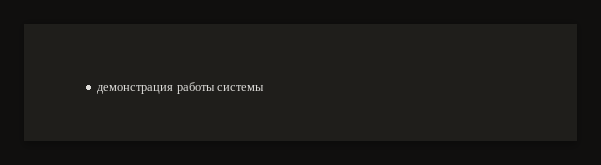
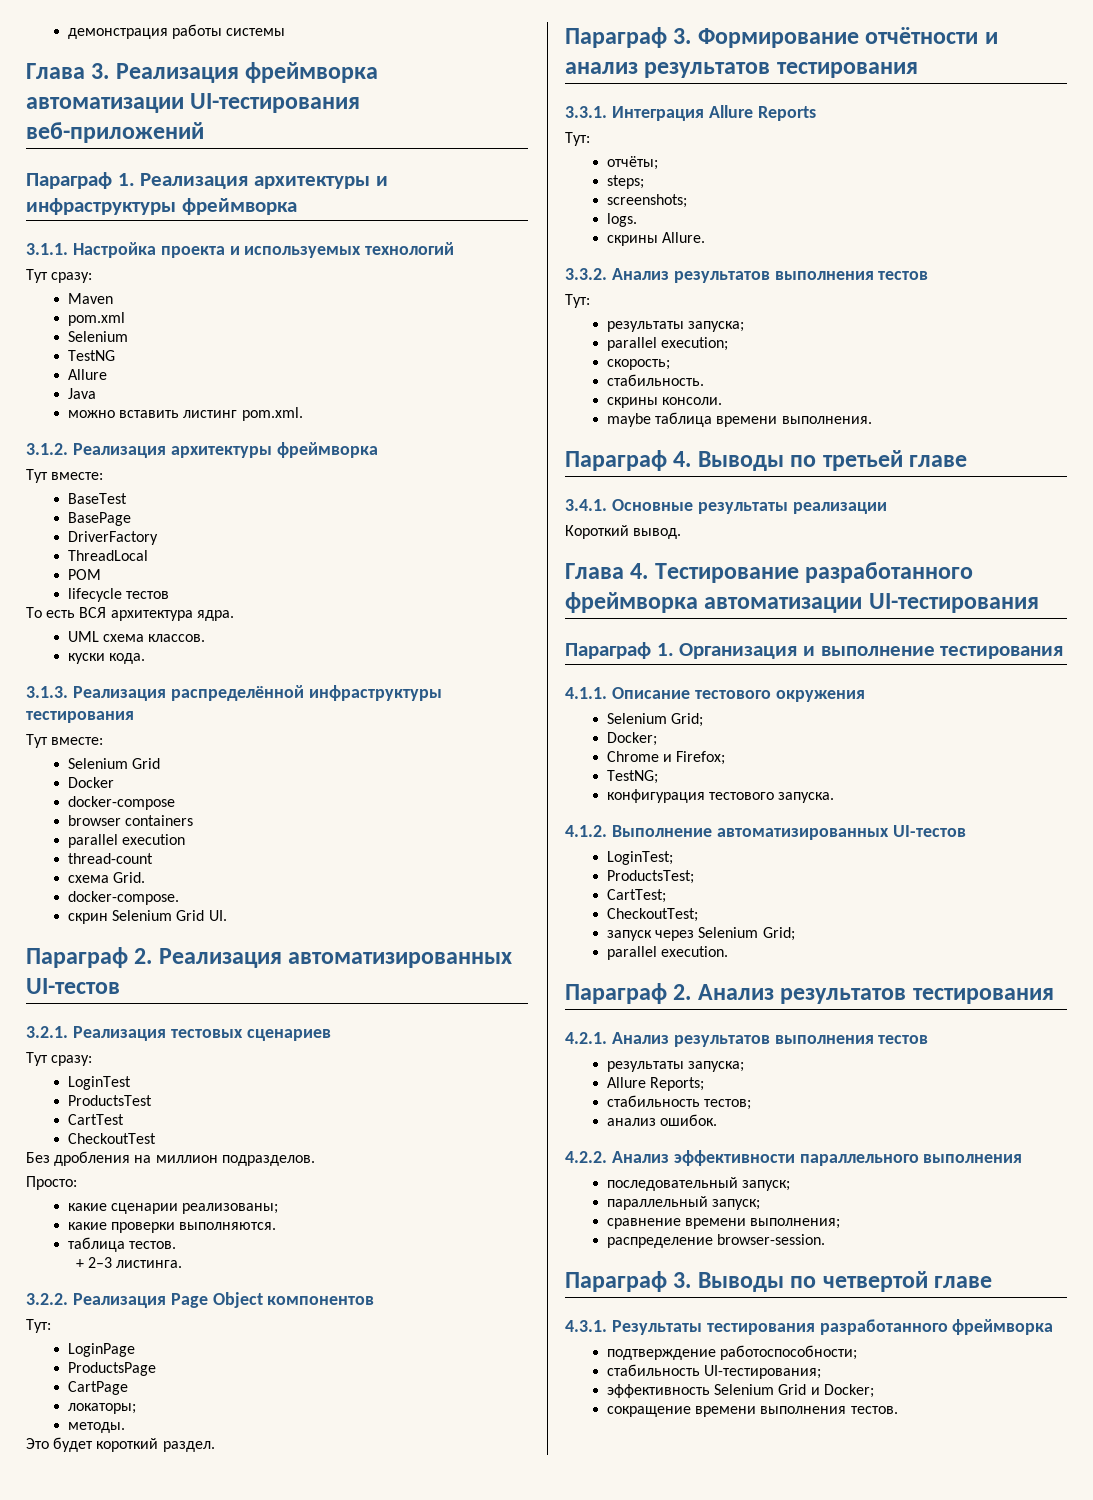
(264, 88) none -> [26,62,379,83] [26,93,361,113] [26,122,204,143] [26,172,388,189] [26,198,297,215] [26,242,455,258] [26,269,93,283] [67,293,113,304] [67,312,125,326] [67,331,128,342] [67,350,115,361] [67,369,107,380] [67,388,96,399] [67,407,303,421] [26,442,378,458] [26,469,104,483] [67,493,127,504] [67,512,131,526] [67,531,158,545] [67,550,148,561] [67,569,101,580] [67,588,170,602] [26,607,234,621] [67,631,206,642] [67,653,146,664] [26,685,442,701] [26,711,134,723] [26,734,104,748] [67,758,161,769] [67,777,114,788] [67,796,175,810] [67,815,194,826] [67,834,186,848] [67,853,153,864] [67,872,146,883] [67,891,179,905] [67,910,227,924] [26,947,513,968] [26,978,120,994] [26,1026,331,1041] [26,1052,93,1066] [67,1076,131,1090] [67,1095,152,1106] [67,1114,124,1125] [67,1133,156,1144] [26,1151,315,1166] [26,1176,77,1190] [67,1203,279,1214] [67,1222,277,1233] [67,1237,177,1252] [75,1257,183,1268] [26,1292,375,1308] [26,1319,51,1333] [67,1343,135,1357] [67,1362,156,1376] [67,1381,128,1395] [67,1403,136,1414] [67,1422,125,1433] [26,1437,215,1452] [565,27,998,48] [565,62,918,78] [565,105,816,121] [565,132,590,146] [606,156,658,170] [606,175,644,189] [606,194,687,208] [606,213,637,227] [606,232,706,246] [565,268,929,283] [565,294,590,308] [606,321,745,332] [606,337,729,351] [606,359,670,370] [606,374,704,386] [606,397,723,408] [606,412,872,427] [565,450,968,471] [565,499,887,514] [565,525,682,539] [565,562,974,583] [565,592,1039,613] [565,642,1064,659] [565,687,865,702] [606,713,704,727] [606,732,657,746] [606,751,726,765] [606,770,658,784] [606,789,835,803] [565,825,966,840] [606,851,673,865] [606,870,694,884] [606,889,666,903] [606,908,698,922] [606,927,795,941] [606,946,729,960] [565,983,1054,1004] [565,1032,929,1047] [606,1061,745,1072] [606,1077,705,1091] [606,1095,752,1110] [606,1114,718,1126] [565,1150,1023,1166] [606,1177,791,1191] [606,1196,761,1210] [606,1218,841,1229] [606,1234,826,1248] [565,1271,993,1292] [565,1319,1054,1335] [606,1345,858,1360] [606,1364,822,1379] [606,1384,874,1398] [606,1406,898,1417] // Глава 3. Реализация фреймворка автоматизации UI-тестирования веб-приложений // Параграф 1. Реализация архитектуры и инфраструктуры фреймворка // 3.1.1. Настройка проекта и используемых технологий // Тут сразу: // Maven // pom.xml // Selenium // TestNG // Allure // Java // можно вставить листинг pom.xml. // 3.1.2. Реализация архитектуры фреймворка // Тут вместе: // BaseTest // BasePage // DriverFactory // ThreadLocal // POM // lifecycle тестов // То есть ВСЯ архитектура ядра. // UML схема классов. // куски кода. // 3.1.3. Реализация распределённой инфраструктуры тестирования // Тут вместе: // Selenium Grid // Docker // docker-compose // browser containers // parallel execution // thread-count // схема Grid. // docker-compose. // скрин Selenium Grid UI. // Параграф 2. Реализация автоматизированных UI-тестов // 3.2.1. Реализация тестовых сценариев // Тут сразу: // LoginTest // ProductsTest // CartTest // CheckoutTest // Без дробления на миллион подразделов. // Просто: // какие сценарии реализованы; // какие проверки выполняются. // таблица тестов. // + 2–3 листинга. // 3.2.2. Реализация Page Object компонентов // Тут: // LoginPage // ProductsPage // CartPage // локаторы; // методы. // Это будет короткий раздел. // Параграф 3. Формирование отчётности и анализ результатов тестирования // 3.3.1. Интеграция Allure Reports // Тут: // отчёты; // steps; // screenshots; // logs. // скрины Allure. // 3.3.2. Анализ результатов выполнения тестов // Тут: // результаты запуска; // parallel execution; // скорость; // стабильность. // скрины консоли. // maybe таблица времени выполнения. // Параграф 4. Выводы по третьей главе // 3.4.1. Основные результаты реализации // Короткий вывод. // Глава 4. Тестирование разработанного фреймворка автоматизации UI-тестирования // Параграф 1. Организация и выполнение тестирования // 4.1.1. Описание тестового окружения // Selenium Grid; // Docker; // Chrome и Firefox; // TestNG; // конфигурация тестового запуска. // 4.1.2. Выполнение автоматизированных UI-тестов // LoginTest; // ProductsTest; // CartTest; // CheckoutTest; // запуск через Selenium Grid; // parallel execution. // Параграф 2. Анализ результатов тестирования // 4.2.1. Анализ результатов выполнения тестов // результаты запуска; // Allure Reports; // стабильность тестов; // анализ ошибок. // 4.2.2. Анализ эффективности параллельного выполнения // последовательный запуск; // параллельный запуск; // сравнение времени выполнения; // распределение browser-session. // Параграф 3. Выводы по четвертой главе // 4.3.1. Результаты тестирования разработанного фреймворка // подтверждение работоспособности; // стабильность UI-тестирования; // эффективность Selenium Grid и Docker; // сокращение времени выполнения тестов.

